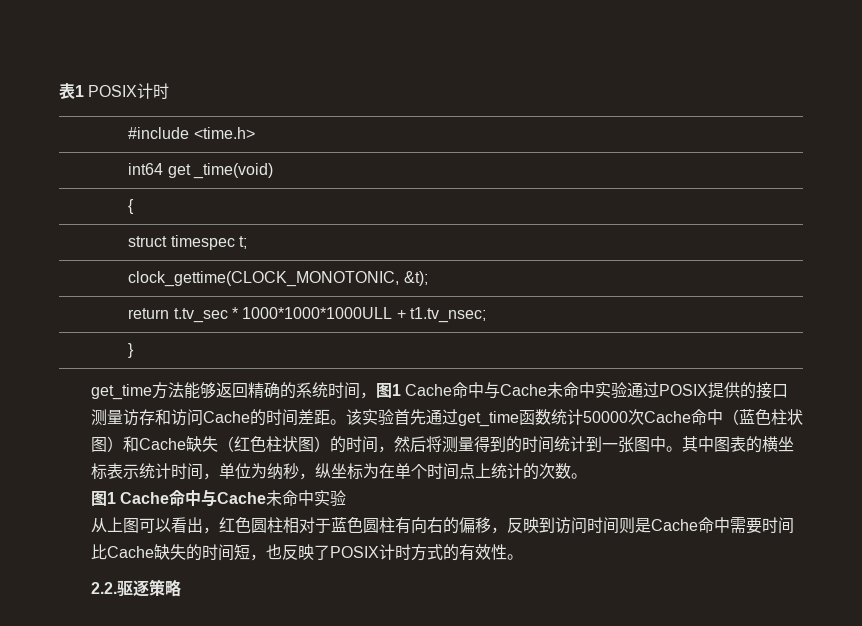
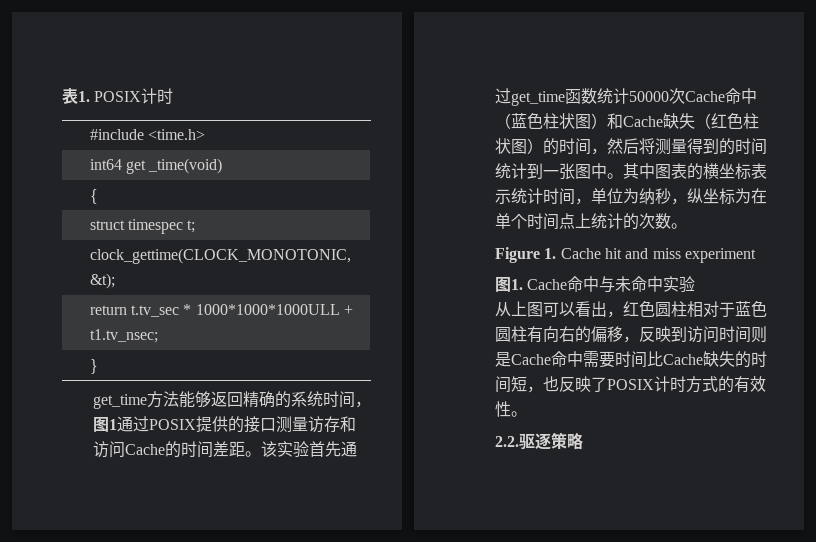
[59,83,84,99] 表1 -> [62,88,90,104] 表1.
[405,382,628,399] Cache命中与Cache未命中实验 -> (117, 424) none
[90,490,267,507] // 图1 Cache命中与Cache -> [494,247,756,263] [494,276,616,293] // Figure 1. Cache hit and miss experiment // 图1. Cache命中与

